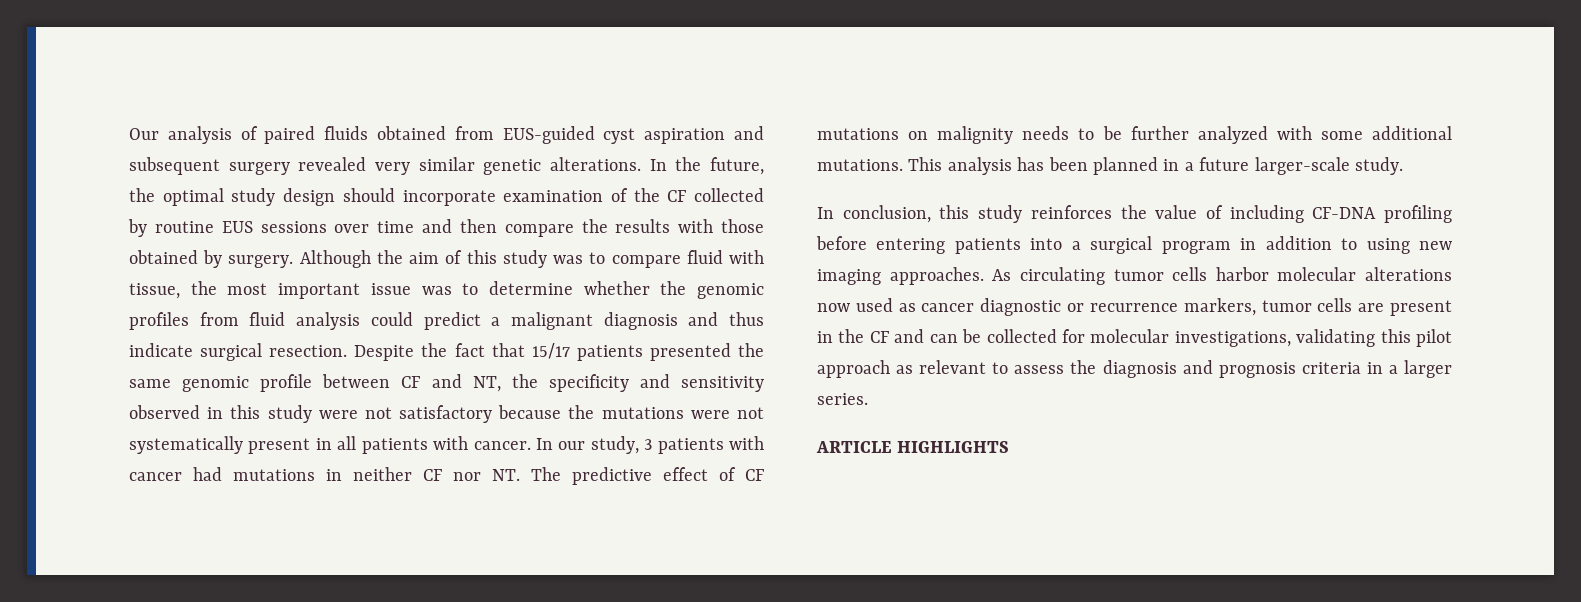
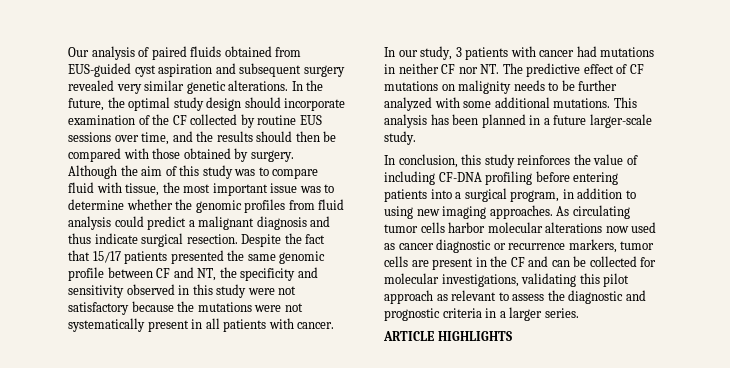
[377,219,671,237] time and then compare the results -> [141,131,337,145] [68,148,121,162] time, and the results should then be compared
[1161,241,1231,254] program -> [510,190,560,202] program,
[1102,360,1296,378] diagnosis and prognosis -> [568,290,646,304] [384,308,440,321] diagnostic and prognostic

